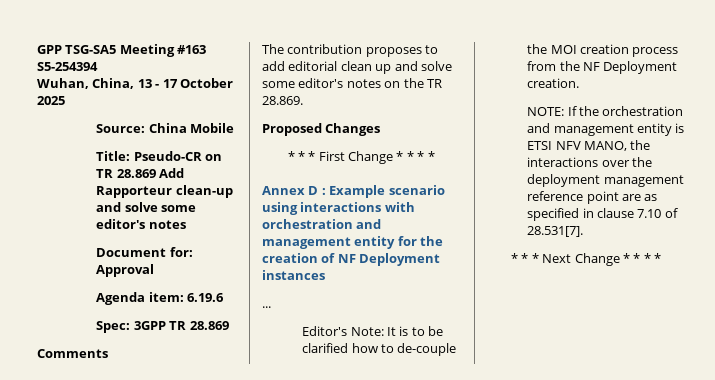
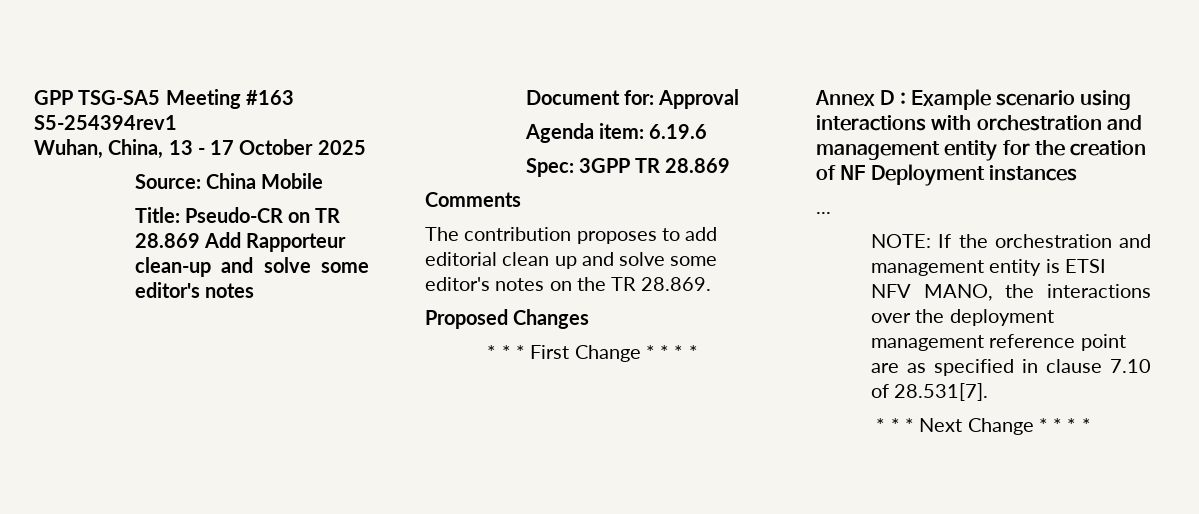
[37,62,98,71] S5-254394 -> [34,115,177,130] S5-254394rev1
[302,326,444,336] [302,343,457,356] [527,44,679,57] [527,61,678,74] [527,78,580,88] // Editor's Note: It is to be clarified how to de-couple the MOI creation process from the NF Deployment creation. -> (831, 213) none

